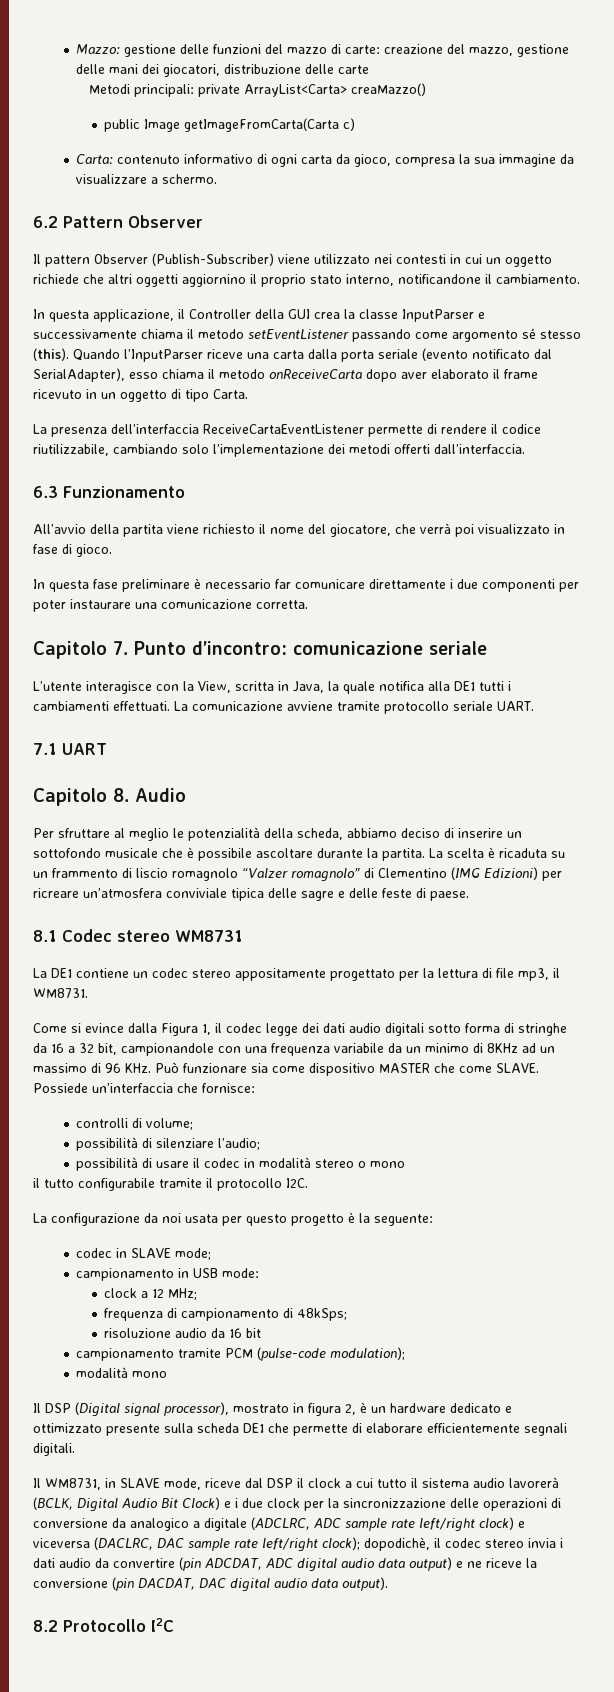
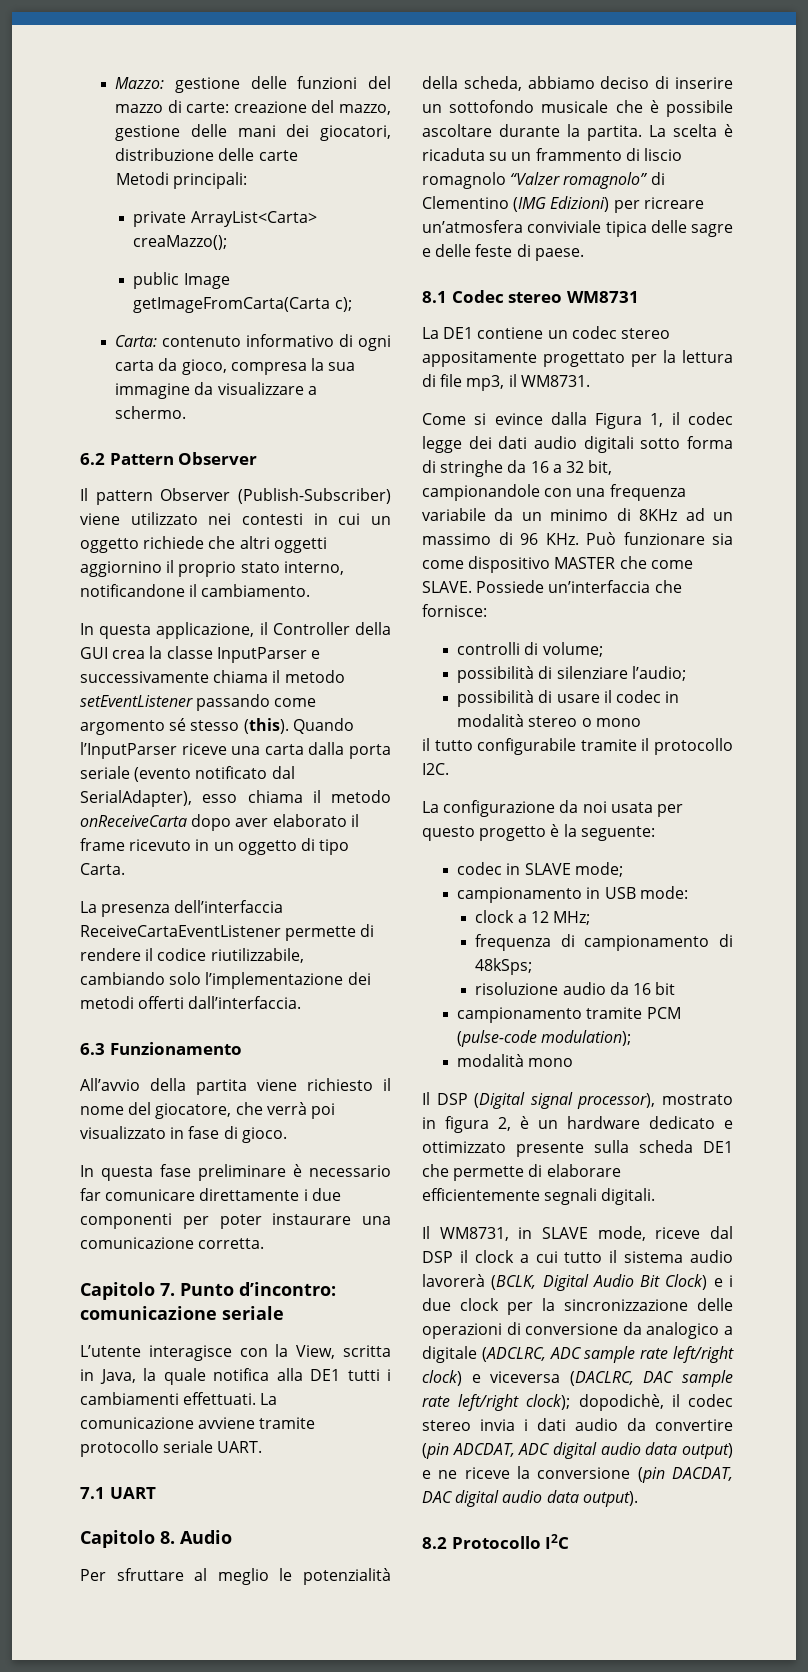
(194, 90) none -> (248, 180) //
[350,83,426,96] creaMazzo() -> [133,235,228,250] creaMazzo();
[343,118,356,131] c) -> [334,297,352,312] c);

